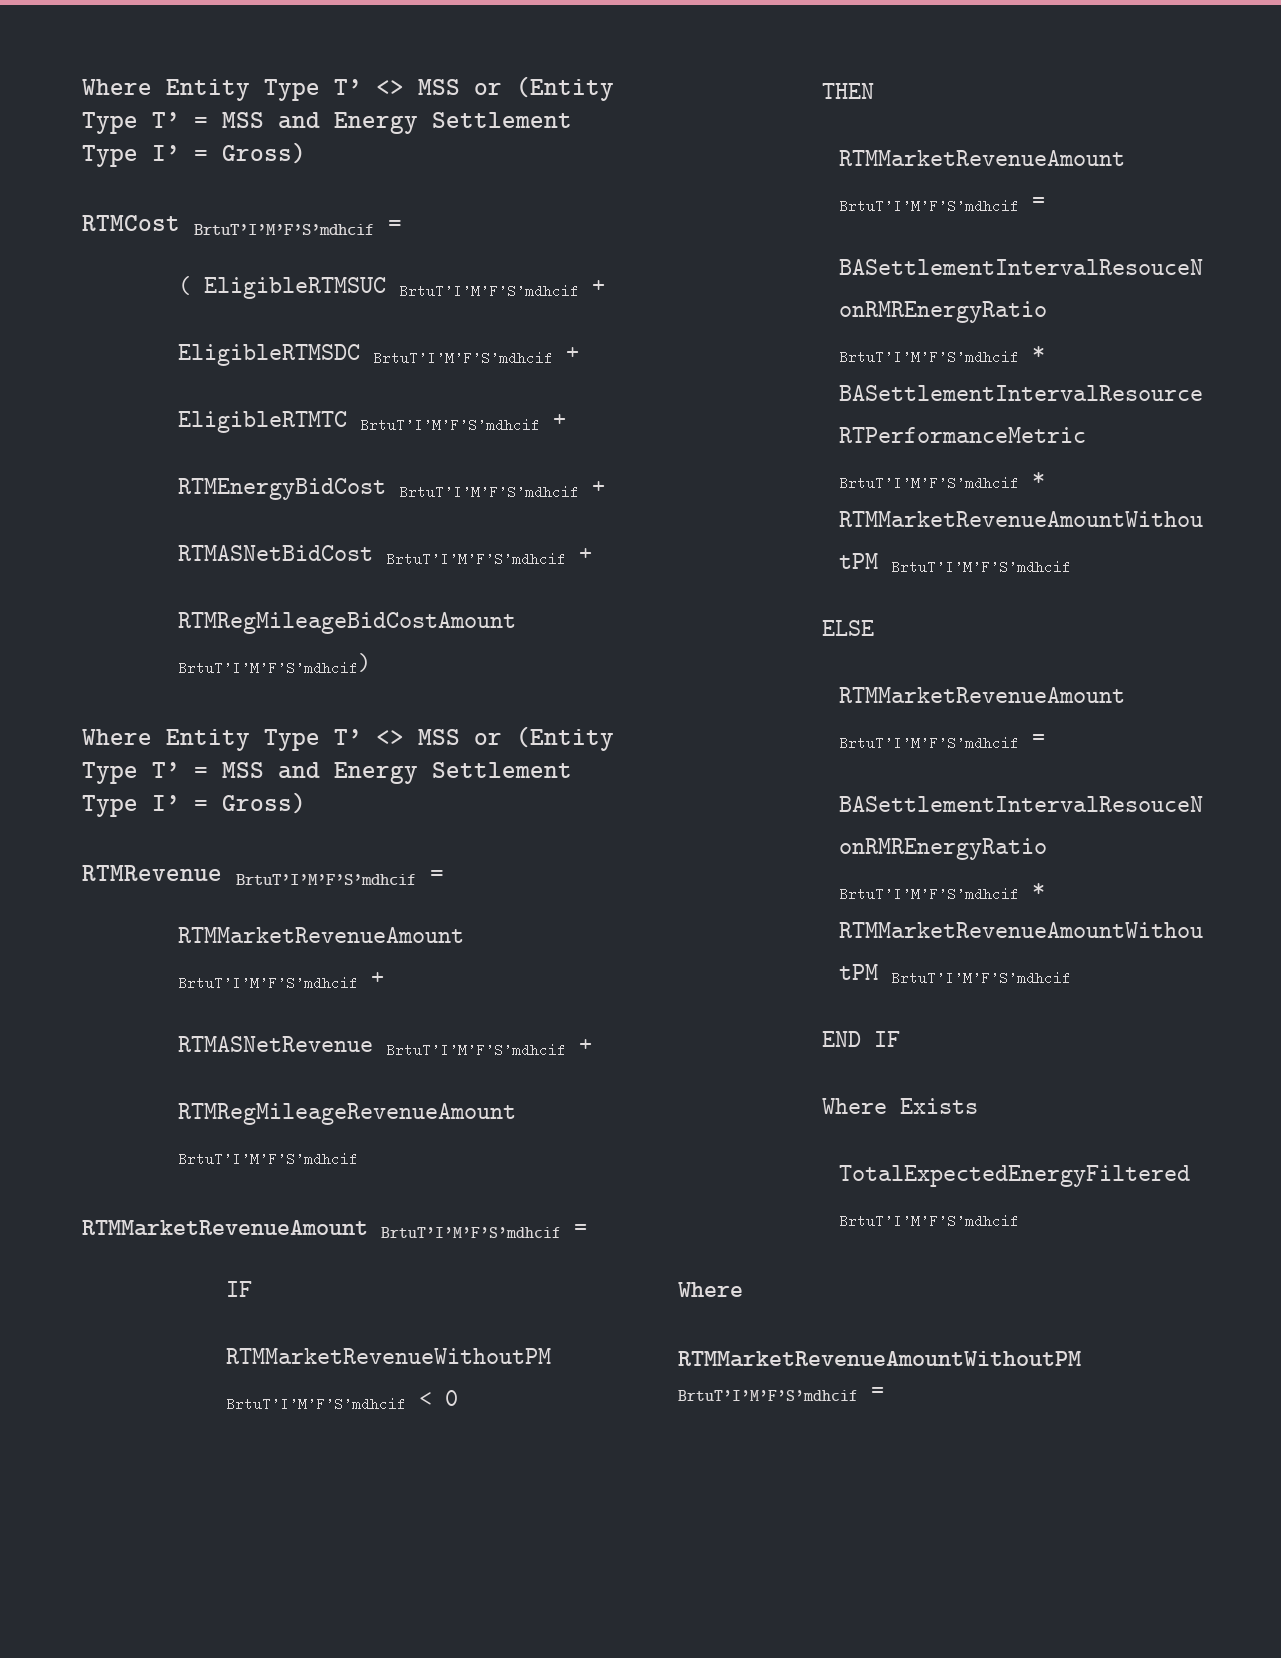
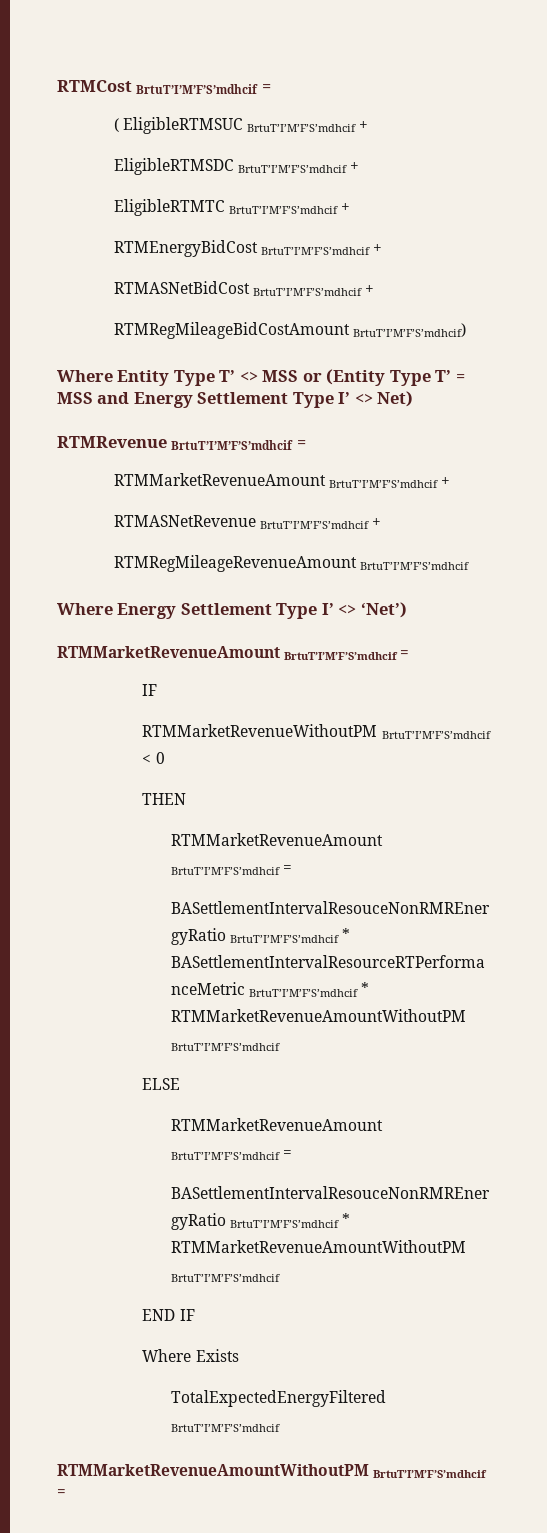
[82,76,614,101] [82,112,572,134] [82,142,306,167] Where Entity Type T’ <> MSS or (Entity Type T’ = MSS and Energy Settlement Type I’ = Gross) // -> (57, 86) none
[194,792,306,814] = Gross) -> [354,391,414,407] <> Net)
(359, 1159) none -> [57,602,407,619] // Where Energy Settlement Type I’ <> ‘Net’)
[678,1282,743,1297] // Where -> (280, 1428) none

